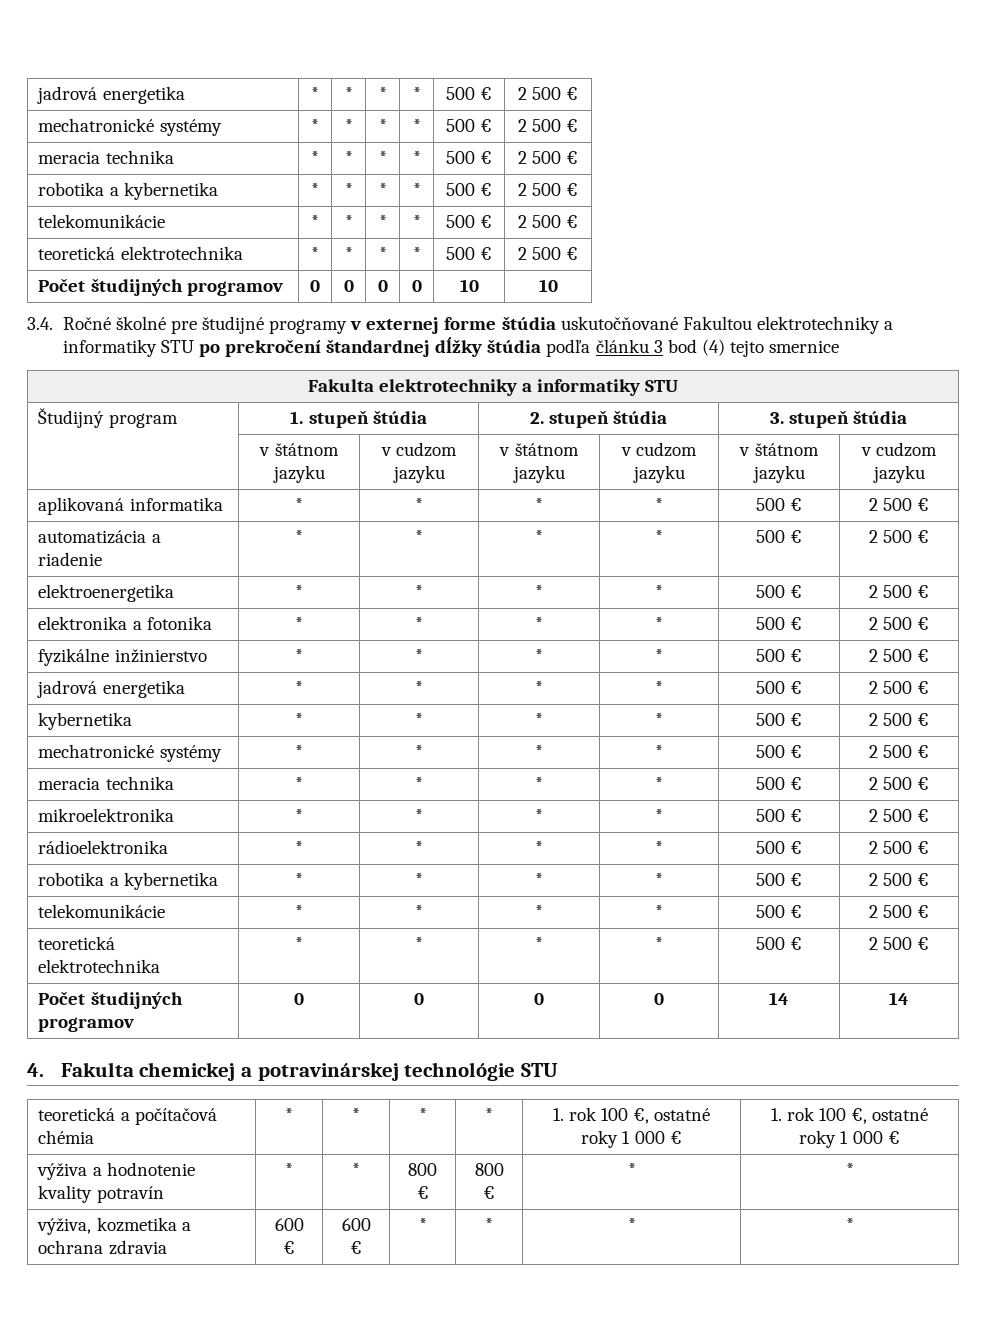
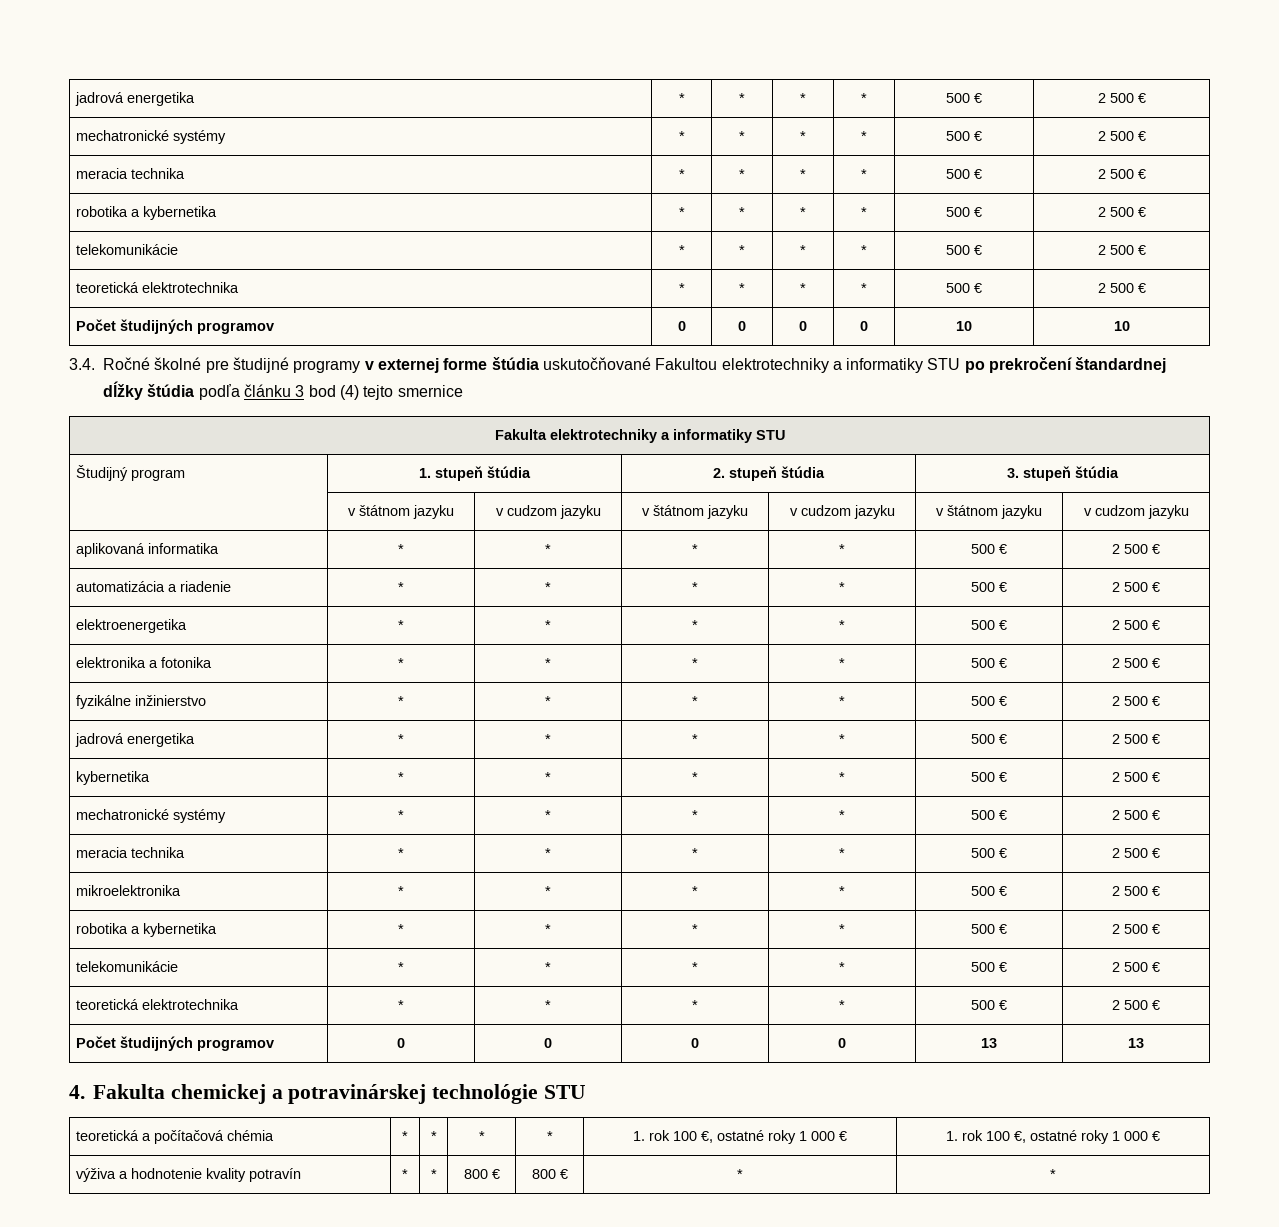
[38,840,169,854] [295,841,303,854] [415,841,423,854] [535,841,543,854] [654,841,663,854] [755,841,803,854] [868,841,930,854] // rádioelektronika | * | * | * | * | 500 € | 2 500 € -> (1160, 891) none
[768,992,789,1005] [888,992,909,1005] 14 | 14 -> [981,1038,998,1048] [1128,1038,1144,1048] 13 | 13
[37,1217,191,1235] [38,1240,167,1255] [274,1218,304,1231] [283,1241,295,1254] [341,1218,371,1231] [350,1241,362,1254] [418,1218,427,1231] [485,1218,493,1231] [627,1218,636,1231] [845,1218,854,1231] // výživa, kozmetika a ochrana zdravia | 600 € | 600 € | * | * | * | * -> (1056, 1174) none

